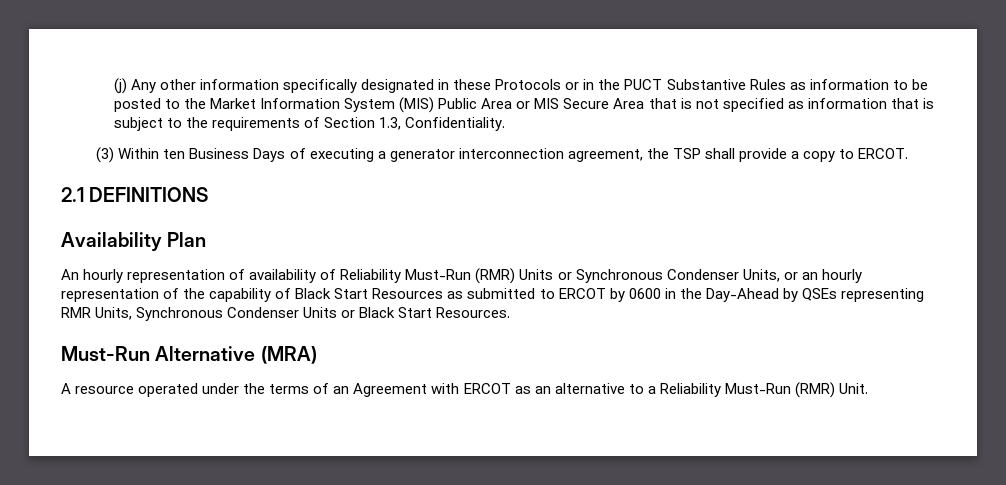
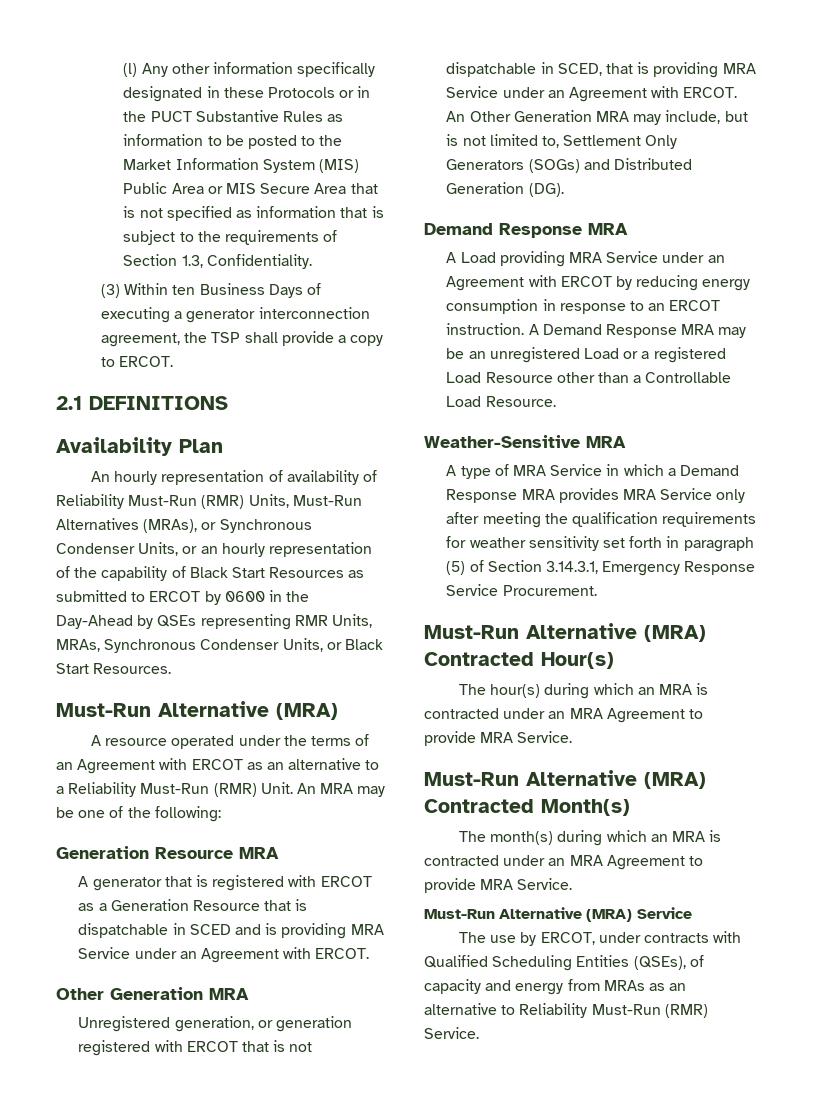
[113,78,127,94] (j) -> [123,63,138,77] (l)
[519,269,554,280] Units -> [248,494,362,508] [56,518,198,533] Units, Must-Run Alternatives (MRAs),
[136,307,338,321] Synchronous Condenser Units -> [56,638,323,653] MRAs, Synchronous Condenser Units,
(868, 388) none -> [296,783,386,797] [56,806,221,822] [56,846,279,859] [78,875,372,891] [78,899,308,911] [78,923,384,939] [78,947,370,963] [56,987,249,1000] [78,1016,353,1032] [78,1040,313,1056] [446,62,756,78] [446,86,738,102] [446,110,748,125] [446,134,678,149] [446,158,693,173] [446,182,564,197] [424,223,628,238] [446,251,725,267] [446,275,751,291] [446,299,721,314] [446,323,747,338] [446,347,726,363] [446,372,732,383] [446,396,556,407] [424,435,626,448] [446,464,739,479] [446,488,746,503] [446,512,757,528] [446,536,754,552] [446,560,756,576] [446,584,597,596] [424,623,706,642] [424,652,614,669] [458,683,709,699] [424,708,703,723] [424,731,573,746] [424,770,706,789] [424,799,630,816] [458,830,722,846] [424,855,703,870] [424,878,573,893] [424,907,692,922] [458,931,742,946] [424,955,704,971] [424,979,687,995] [424,1003,708,1018] [424,1027,479,1039] An MRA may be one of the following: // Generation Resource MRA // A generator that is registered with ERCOT as a Generation Resource that is dispatchable in SCED and is providing MRA Service under an Agreement with ERCOT. // Other Generation MRA // Unregistered generation, or generation registered with ERCOT that is not dispatchable in SCED, that is providing MRA Service under an Agreement with ERCOT. An Other Generation MRA may include, but is not limited to, Settlement Only Generators (SOGs) and Distributed Generation (DG). // Demand Response MRA // A Load providing MRA Service under an Agreement with ERCOT by reducing energy consumption in response to an ERCOT instruction. A Demand Response MRA may be an unregistered Load or a registered Load Resource other than a Controllable Load Resource. // Weather-Sensitive MRA // A type of MRA Service in which a Demand Response MRA provides MRA Service only after meeting the qualification requirements for weather sensitivity set forth in paragraph (5) of Section 3.14.3.1, Emergency Response Service Procurement. // Must-Run Alternative (MRA) Contracted Hour(s) // The hour(s) during which an MRA is contracted under an MRA Agreement to provide MRA Service. // Must-Run Alternative (MRA) Contracted Month(s) // The month(s) during which an MRA is contracted under an MRA Agreement to provide MRA Service. // Must-Run Alternative (MRA) Service // The use by ERCOT, under contracts with Qualified Scheduling Entities (QSEs), of capacity and energy from MRAs as an alternative to Reliability Must-Run (RMR) Service.

